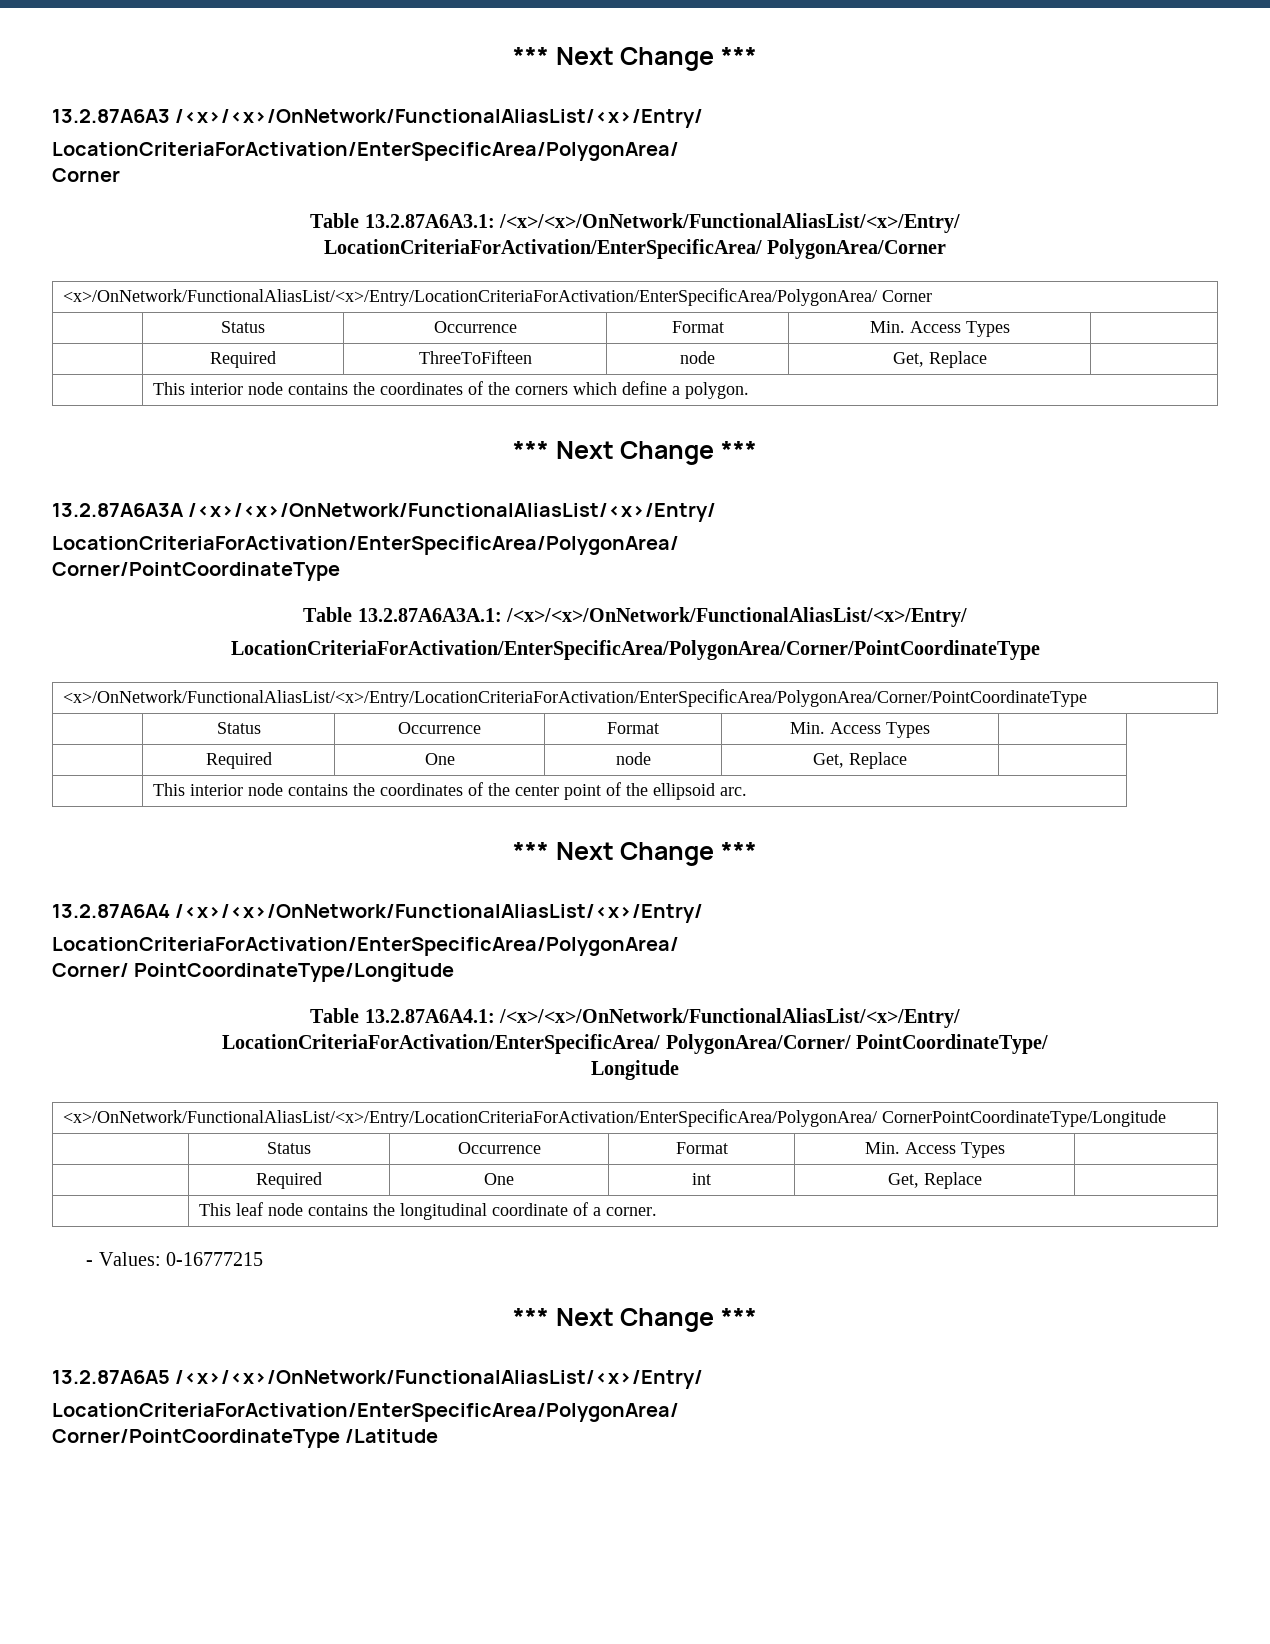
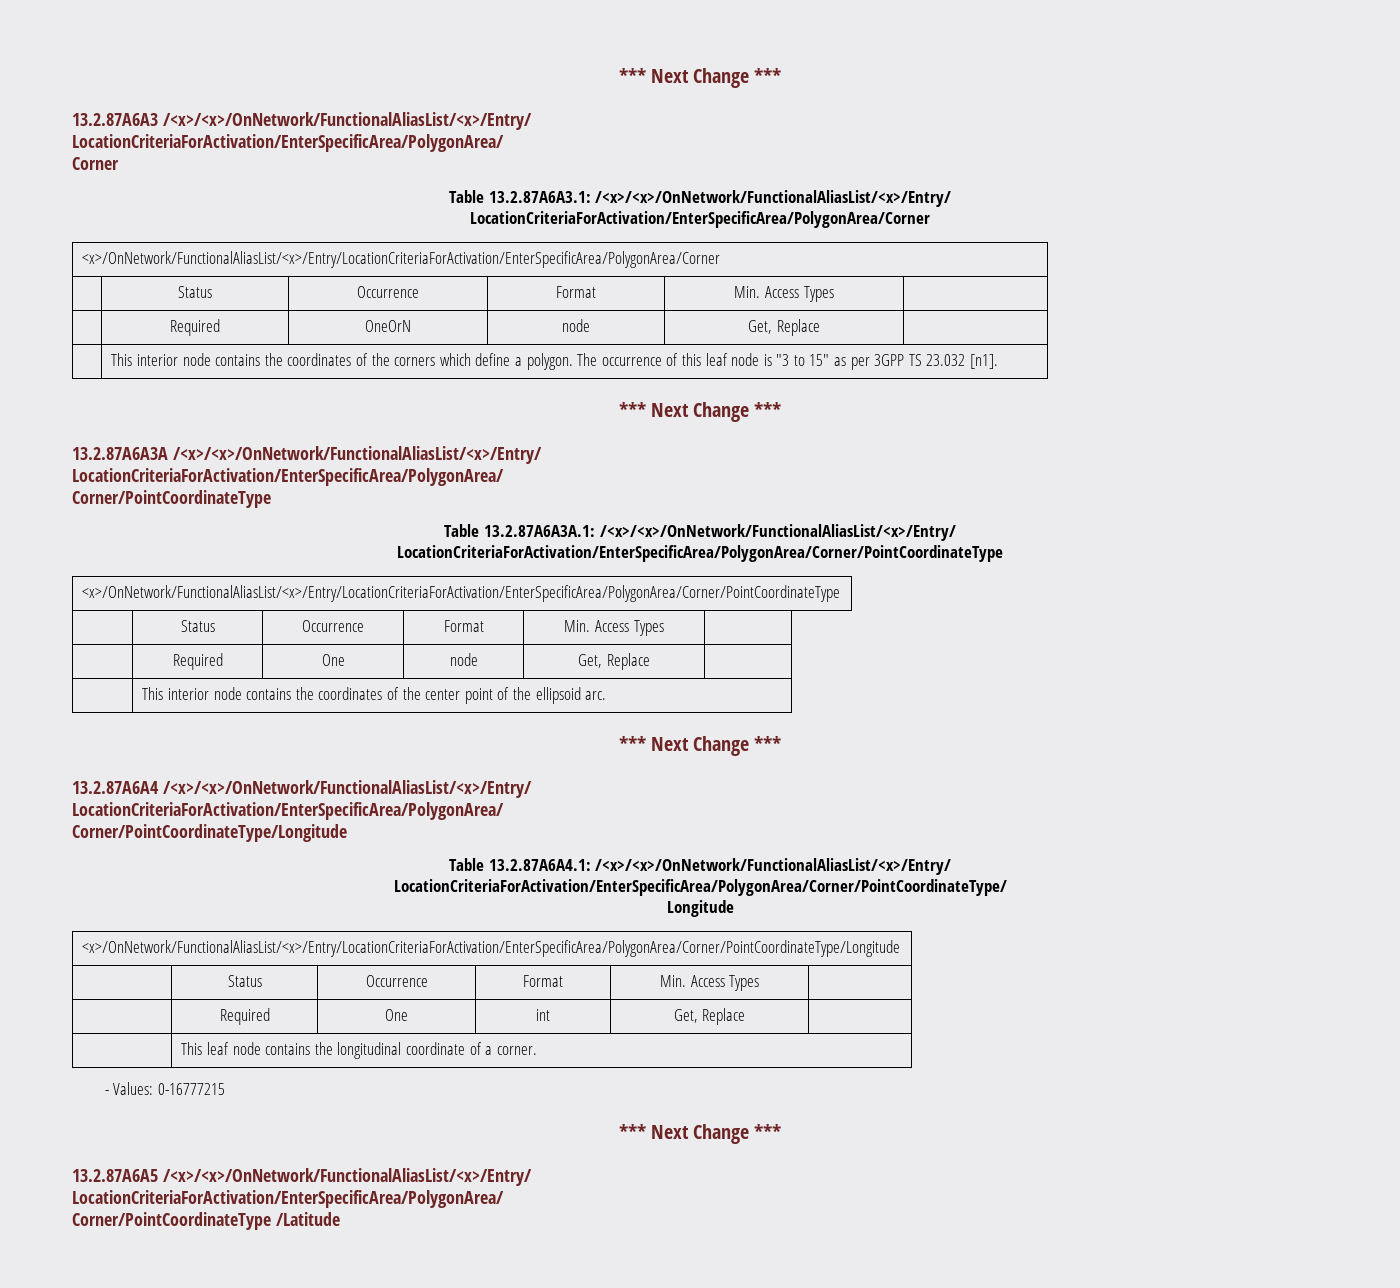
[323,239,947,259] [62,288,932,306] [221,321,265,333] [433,321,517,333] [671,321,724,333] [869,321,1010,337] [210,351,276,368] [418,350,532,364] LocationCriteriaForActivation/EnterSpecificArea/ PolygonArea/Corner // <x>/OnNetwork/FunctionalAliasList/<x>/Entry/LocationCriteriaForActivation/EnterSpecificArea/PolygonArea/ Corner // | Status | Occurrence | Format | Min. Access Types | // | Required | ThreeToFifteen -> [470,211,930,228] [82,251,721,268] [178,286,212,298] [357,286,420,298] [556,286,596,298] [734,286,834,302] [170,319,220,336] [365,320,412,332] LocationCriteriaForActivation/EnterSpecificArea/PolygonArea/Corner // <x>/OnNetwork/FunctionalAliasList/<x>/Entry/LocationCriteriaForActivation/EnterSpecificArea/PolygonArea/Corner // | Status | Occurrence | Format | Min. Access Types | // | Required | OneOrN
(749, 390) none -> [577,353,998,370] The occurrence of this leaf node is "3 to 15" as per 3GPP TS 23.032 [n1].
[52,963,455,982] Corner/ PointCoordinateType/Longitude -> [72,824,347,842] Corner/PointCoordinateType/Longitude
[222,1034,1048,1054] LocationCriteriaForActivation/EnterSpecificArea/ PolygonArea/Corner/ PointCoordinateType/ -> [393,879,1007,896] LocationCriteriaForActivation/EnterSpecificArea/PolygonArea/Corner/PointCoordinateType/
[62,1109,1166,1127] <x>/OnNetwork/FunctionalAliasList/<x>/Entry/LocationCriteriaForActivation/EnterSpecificArea/PolygonArea/ CornerPointCoordinateType/Longitude -> [82,940,901,957] <x>/OnNetwork/FunctionalAliasList/<x>/Entry/LocationCriteriaForActivation/EnterSpecificArea/PolygonArea/Corner/PointCoordinateType/Longitude

